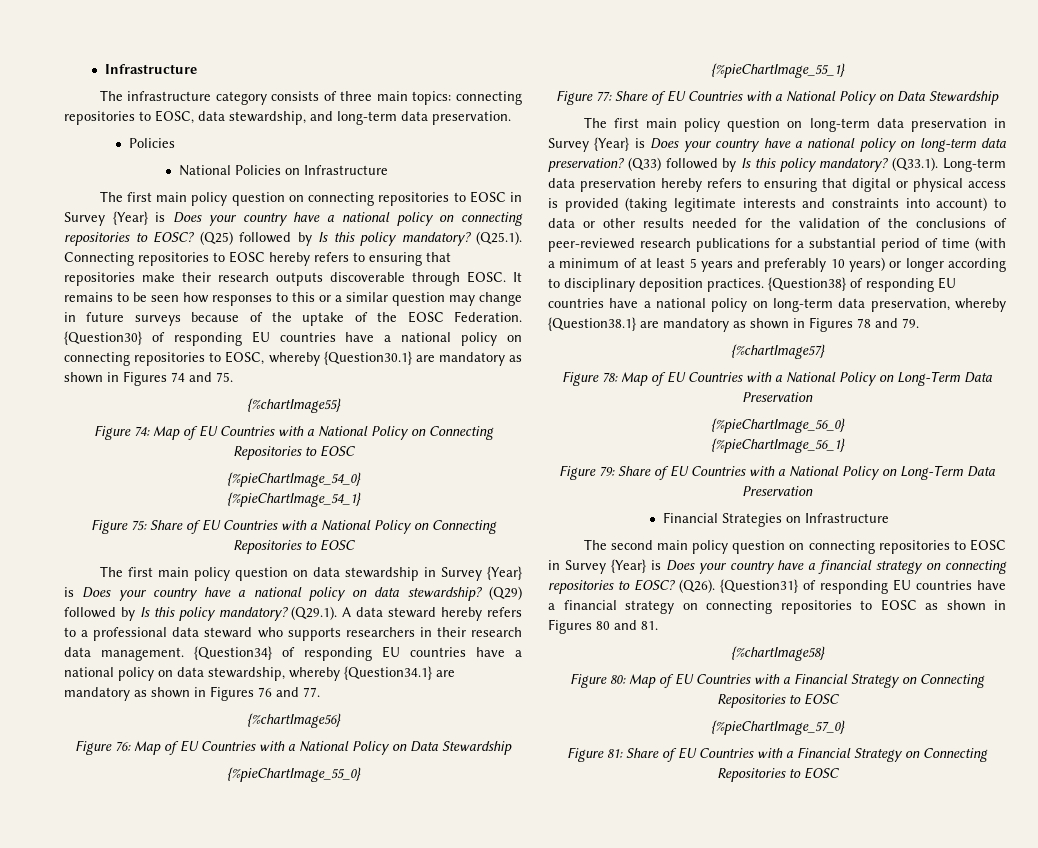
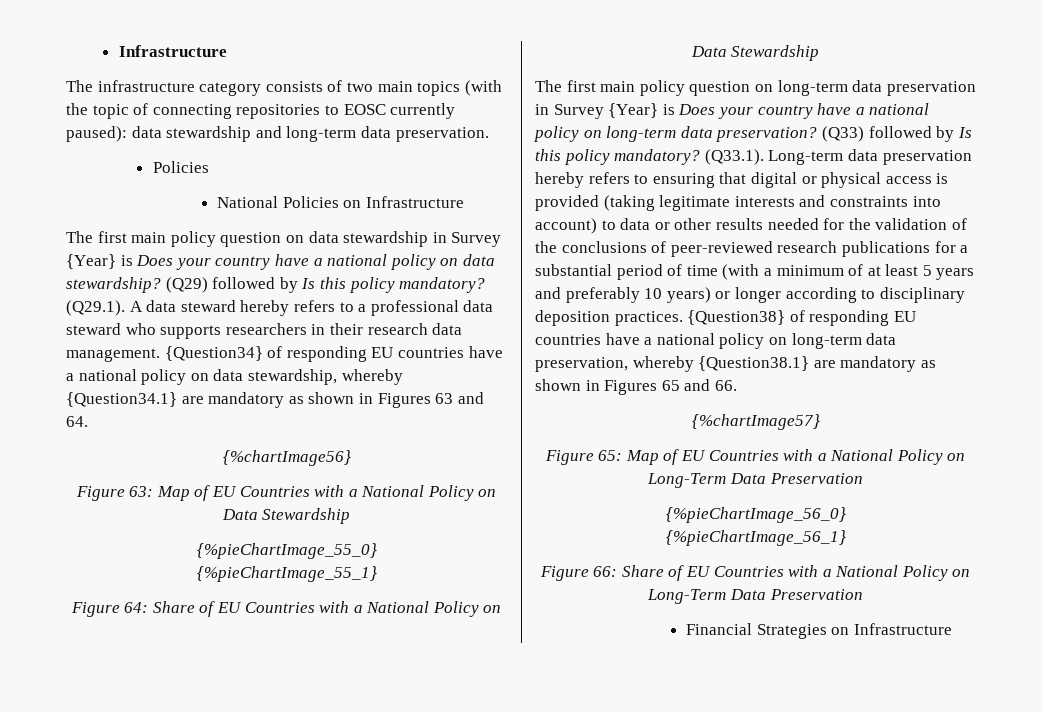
[340,91,522,105] [64,110,306,125] three main topics: connecting repositories to EOSC, data stewardship, -> [346,80,502,96] [66,103,456,119] [66,126,252,142] two main topics (with the topic of connecting repositories to EOSC currently paused): data stewardship
[99,191,522,206] [64,211,523,226] [64,231,522,246] [64,251,451,266] [64,271,522,286] [64,292,522,306] [64,311,522,326] [64,331,523,346] [64,351,522,366] [64,371,233,386] [246,398,341,413] [93,425,494,440] [232,445,356,460] [226,472,361,487] [226,492,361,507] [90,519,497,534] [232,539,356,554] // The first main policy question on connecting repositories to EOSC in Survey {Year} is Does your country have a national policy on connecting repositories to EOSC? (Q25) followed by Is this policy mandatory? (Q25.1). Connecting repositories to EOSC hereby refers to ensuring that repositories make their research outputs discoverable through EOSC. It remains to be seen how responses to this or a similar question may change in future surveys because of the uptake of the EOSC Federation. {Question30} of responding EU countries have a national policy on connecting repositories to EOSC, whereby {Question30.1} are mandatory as shown in Figures 74 and 75. // {%chartImage55} // Figure 74: Map of EU Countries with a National Policy on Connecting Repositories to EOSC // {%pieChartImage_54_0} // {%pieChartImage_54_1} // Figure 75: Share of EU Countries with a National Policy on Connecting Repositories to EOSC -> (464, 202) none
[258,687,320,697] 76 and 77. -> [435,392,484,404] [66,416,88,427] 63 and 64.
[115,741,131,751] 76: -> [129,486,154,497] 63:
[596,91,612,101] 77: -> [124,602,149,613] 64:
[857,318,919,328] 78 and 79. -> [661,379,737,391] 65 and 66.
[602,372,618,382] 78: -> [598,450,623,461] 65:
[599,466,615,476] 79: -> [593,566,618,577] 66:
[583,539,1006,554] [548,559,1007,574] [548,579,1006,594] [548,599,1006,614] [548,619,658,634] [730,646,825,661] [570,673,985,688] [716,693,840,708] [710,720,845,735] [567,747,988,762] [716,767,840,782] // The second main policy question on connecting repositories to EOSC in Survey {Year} is Does your country have a financial strategy on connecting repositories to EOSC? (Q26). {Question31} of responding EU countries have a financial strategy on connecting repositories to EOSC as shown in Figures 80 and 81. // {%chartImage58} // Figure 80: Map of EU Countries with a Financial Strategy on Connecting Repositories to EOSC // {%pieChartImage_57_0} // Figure 81: Share of EU Countries with a Financial Strategy on Connecting Repositories to EOSC -> (952, 629) none

